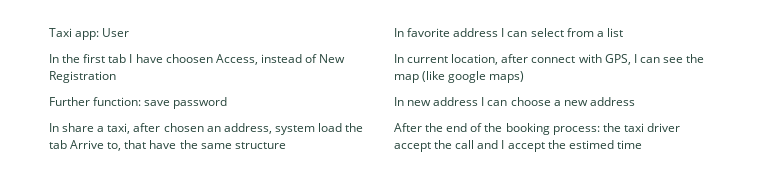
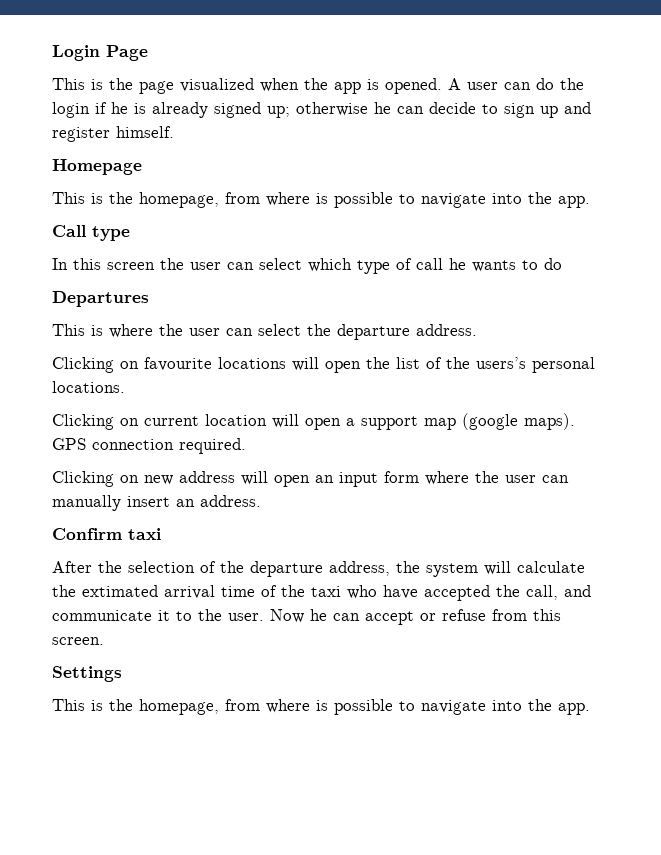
[49,28,130,40] [49,54,346,65] [49,71,116,83] [49,97,228,109] [49,123,364,135] [49,140,286,151] [394,28,623,37] [394,54,705,65] [394,71,525,83] [394,97,635,106] Taxi app: User // In the first tab I have choosen Access, instead of New Registration // Further function: save password // In share a taxi, after chosen an address, system load the tab Arrive to, that have the same structure // In favorite address I can select from a list // In current location, after connect with GPS, I can see the map (like google maps) // In new address I can choose a new address -> [52,45,148,61] [52,78,584,94] [52,102,591,118] [52,126,174,142] [52,159,142,175] [52,192,590,208] [52,225,130,241] [52,258,562,274] [52,291,149,307] [52,324,477,340] [52,357,595,373] [52,381,125,393] [52,413,575,430] [52,438,246,454] [52,471,569,487] [52,495,261,511] [52,528,161,540] Login Page // This is the page visualized when the app is opened. A user can do the login if he is already signed up; otherwise he can decide to sign up and register himself. // Homepage // This is the homepage, from where is possible to navigate into the app. // Call type // In this screen the user can select which type of call he wants to do // Departures // This is where the user can select the departure address. // Clicking on favourite locations will open the list of the users’s personal locations. // Clicking on current location will open a support map (google maps). GPS connection required. // Clicking on new address will open an input form where the user can manually insert an address. // Confirm taxi
[446,123,680,135] [394,140,642,152] end of the booking process: the taxi driver accept the call and I accept the estimed time -> [128,561,585,577] [52,585,591,601] [52,609,561,625] [52,637,104,645] [52,666,122,682] [52,699,590,715] selection of the departure address, the system will calculate the extimated arrival time of the taxi who have accepted the call, and communicate it to the user. Now he can accept or refuse from this screen. // Settings // This is the homepage, from where is possible to navigate into the app.

